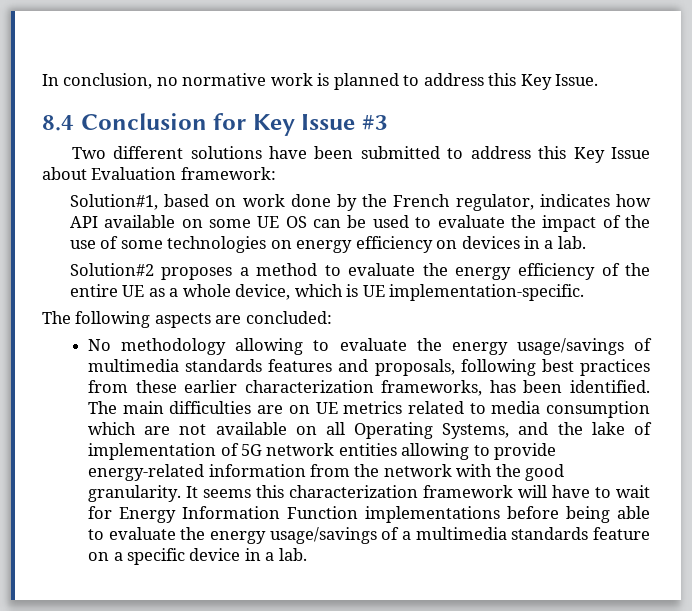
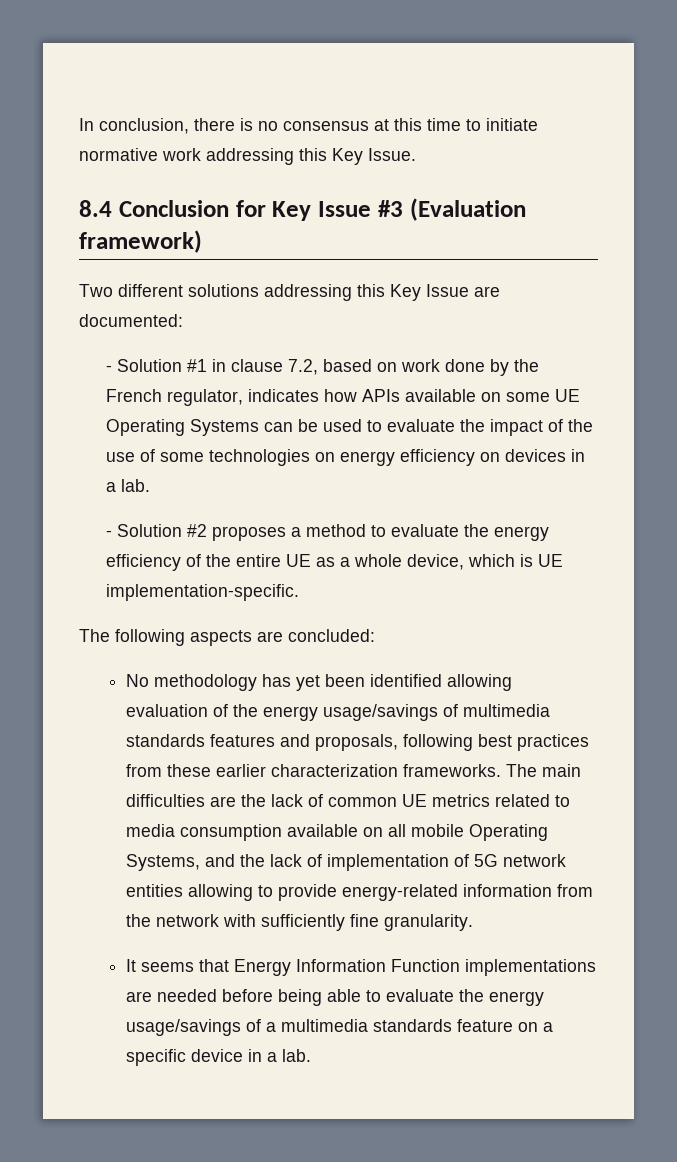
[156,73,484,90] no normative work is planned to address -> [194,118,538,131] [79,148,294,165] there is no consensus at this time to initiate normative work addressing
(389, 122) none -> [409,198,526,221] [79,230,202,253] (Evaluation framework)
[269,146,651,163] [42,167,276,180] [69,194,158,210] have been submitted to address this Key Issue about Evaluation framework: // Solution#1, -> [264,284,500,301] [79,314,183,327] [106,359,319,375] addressing this Key Issue are documented: // - Solution #1 in clause 7.2,
[69,216,98,228] API -> [362,389,401,402] APIs
[285,216,307,228] OS -> [106,419,260,436] Operating Systems
[69,263,154,276] Solution#2 -> [106,524,208,537] - Solution #2
[235,338,407,355] allowing to evaluate -> [261,674,512,691] [125,704,228,717] has yet been identified allowing evaluation of
[381,380,650,396] [88,401,310,414] frameworks, has been identified. The main difficulties are on -> [402,764,581,777] [125,794,397,807] frameworks. The main difficulties are the lack of common
[88,422,207,435] which are not -> (282, 832) none
(345, 428) none -> [410,824,464,837] mobile
[591,422,625,435] lake -> [269,854,302,867] lack
[495,464,565,481] the good -> [260,914,379,931] sufficiently fine
(182, 493) none -> (473, 922) //
[256,485,650,498] [88,506,113,519] this characterization framework will have to wait for -> [198,959,229,972] that
(501, 514) none -> [125,989,217,1002] are needed

